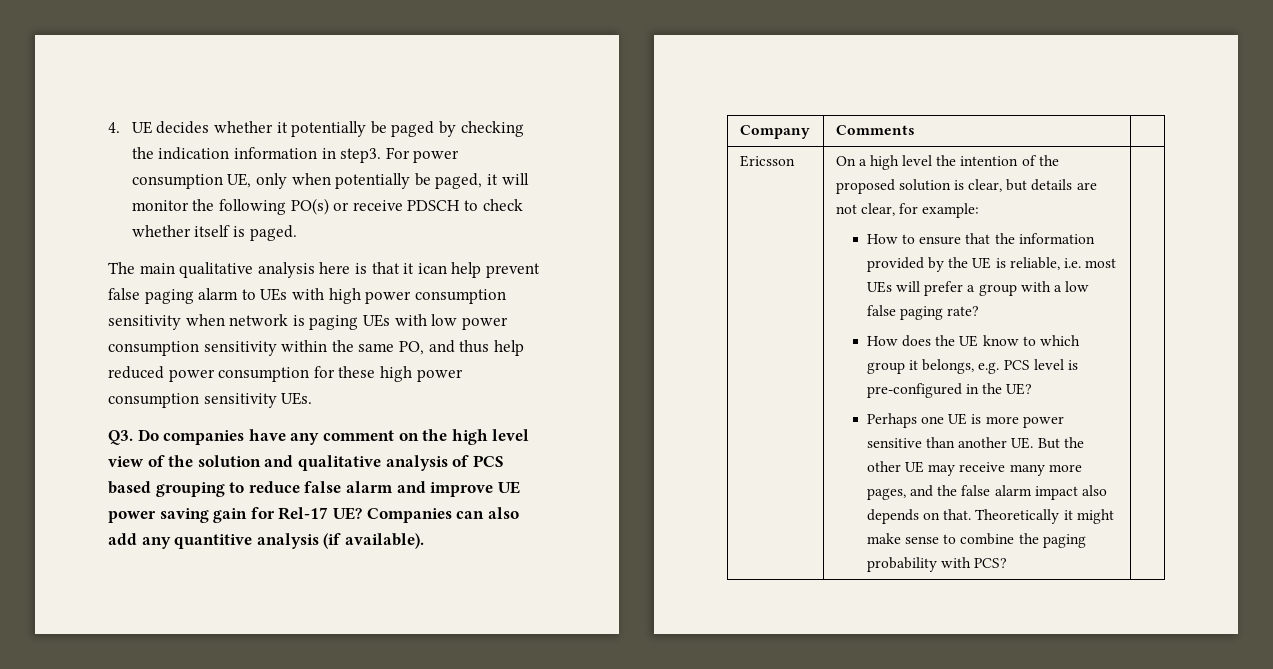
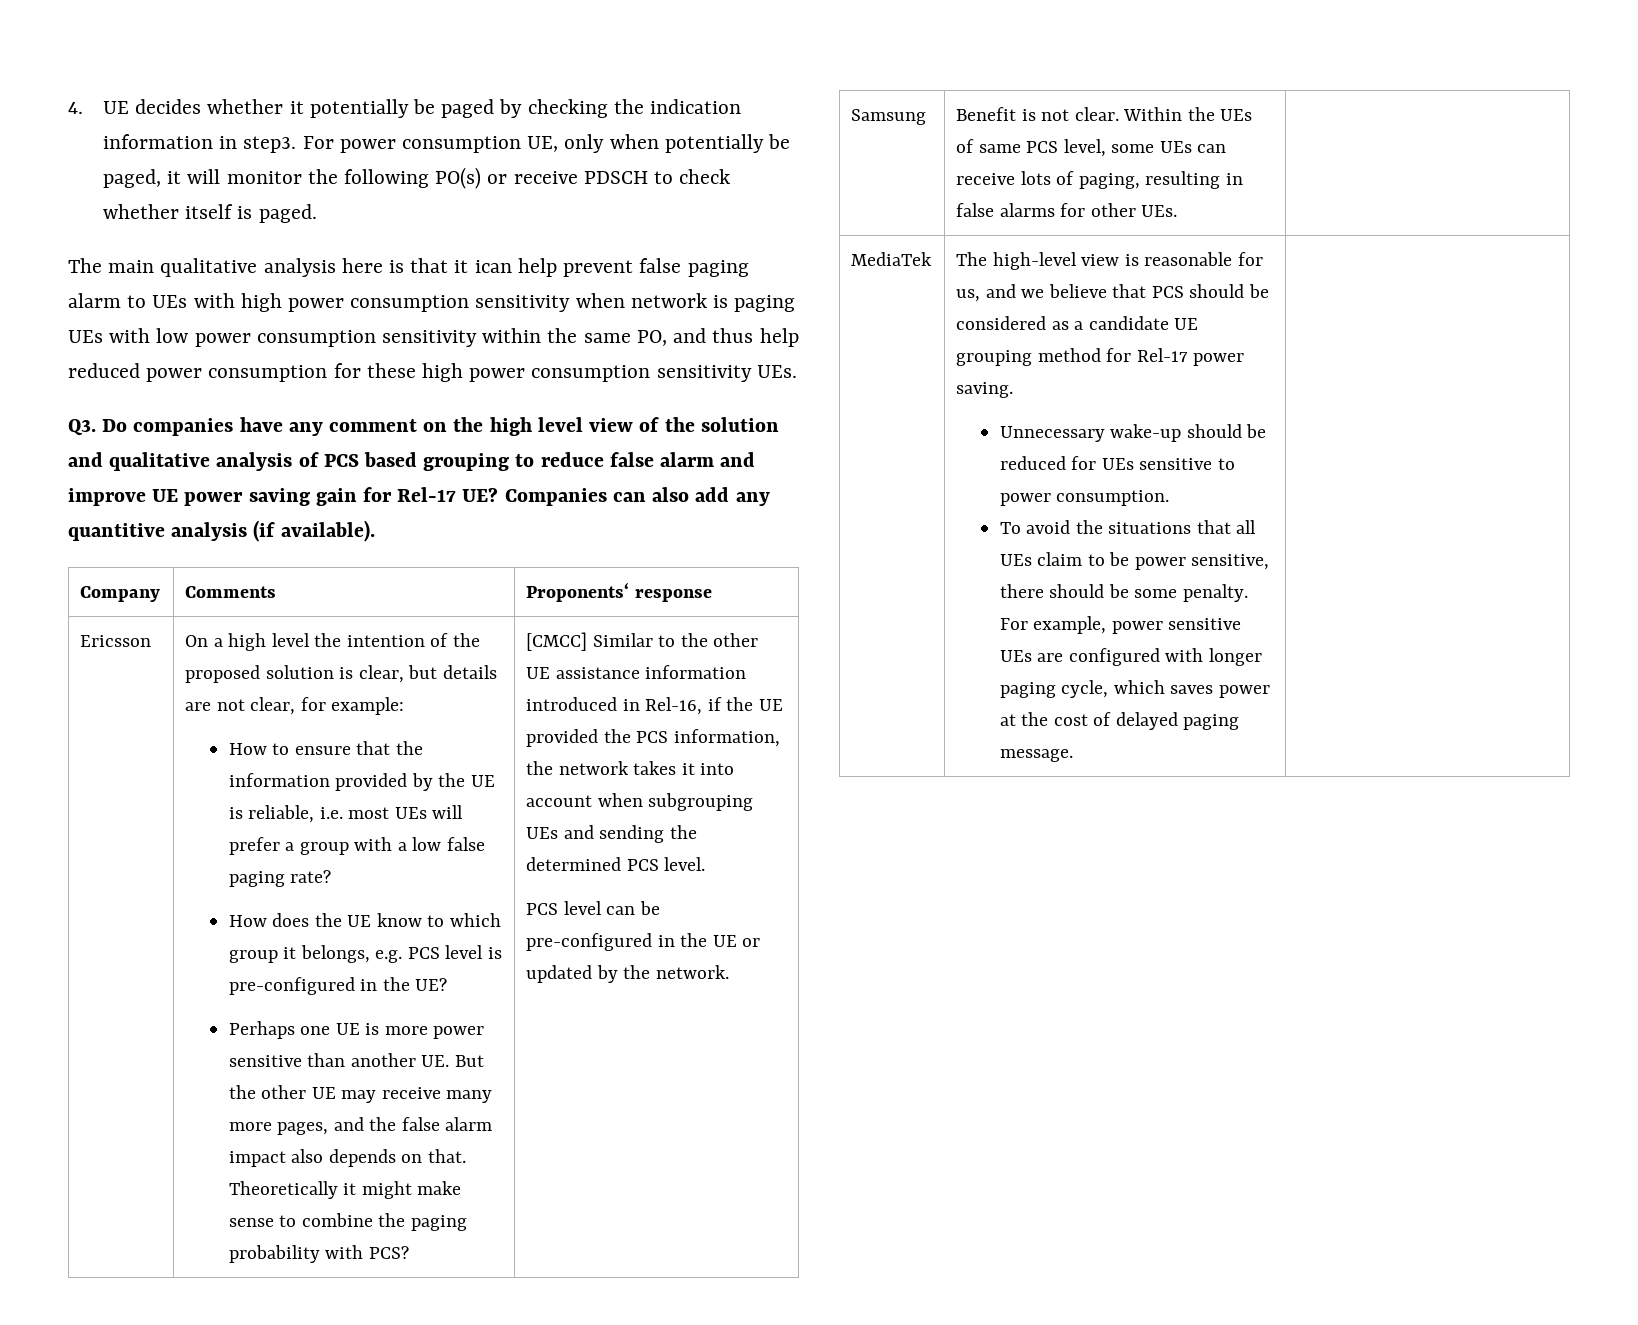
(915, 130) none -> [526,583,712,602] Proponents‘ response
(1008, 563) none -> [526,632,759,651] [526,665,747,679] [526,697,783,715] [526,729,780,747] [526,761,735,775] [526,793,754,811] [526,825,697,843] [526,857,706,871] [526,901,660,915] [526,933,761,951] [526,965,729,983] [851,109,927,125] [956,107,1253,121] [956,139,1227,157] [956,171,1243,189] [956,203,1178,217] [851,252,933,266] [956,252,1263,270] [956,284,1269,302] [956,316,1199,330] [956,348,1245,366] [956,382,1014,398] [999,424,1267,442] [999,456,1235,470] [999,490,1170,506] [999,520,1257,534] [999,552,1270,570] [999,584,1248,602] [999,616,1242,634] [999,648,1262,666] [999,680,1270,698] [999,712,1240,730] [999,749,1073,762] | [CMCC] Similar to the other UE assistance information introduced in Rel-16, if the UE provided the PCS information, the network takes it into account when subgrouping UEs and sending the determined PCS level. // PCS level can be pre-configured in the UE or updated by the network. // Samsung | Benefit is not clear. Within the UEs of same PCS level, some UEs can receive lots of paging, resulting in false alarms for other UEs. | // MediaTek | The high-level view is reasonable for us, and we believe that PCS should be considered as a candidate UE grouping method for Rel-17 power saving. // Unnecessary wake-up should be reduced for UEs sensitive to power consumption. // To avoid the situations that all UEs claim to be power sensitive, there should be some penalty. For example, power sensitive UEs are configured with longer paging cycle, which saves power at the cost of delayed paging message.

